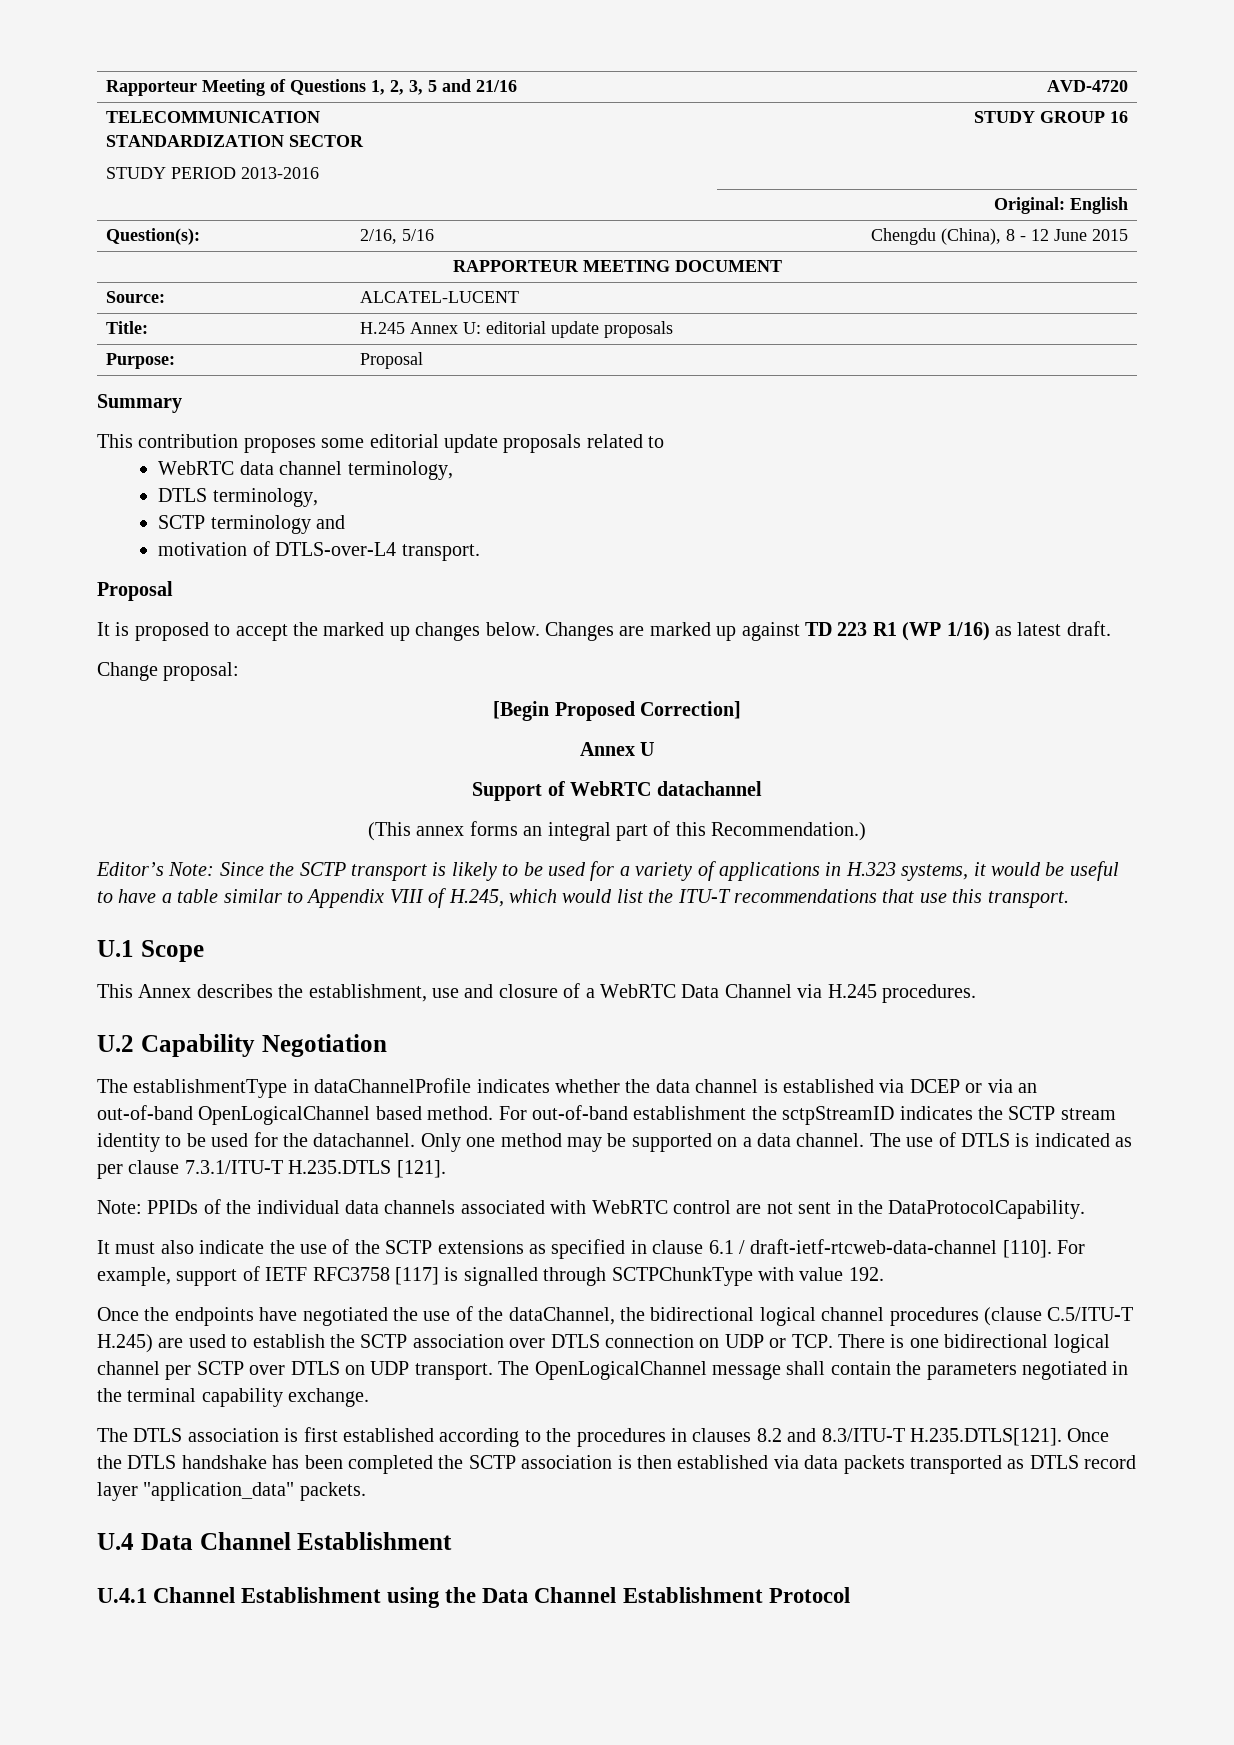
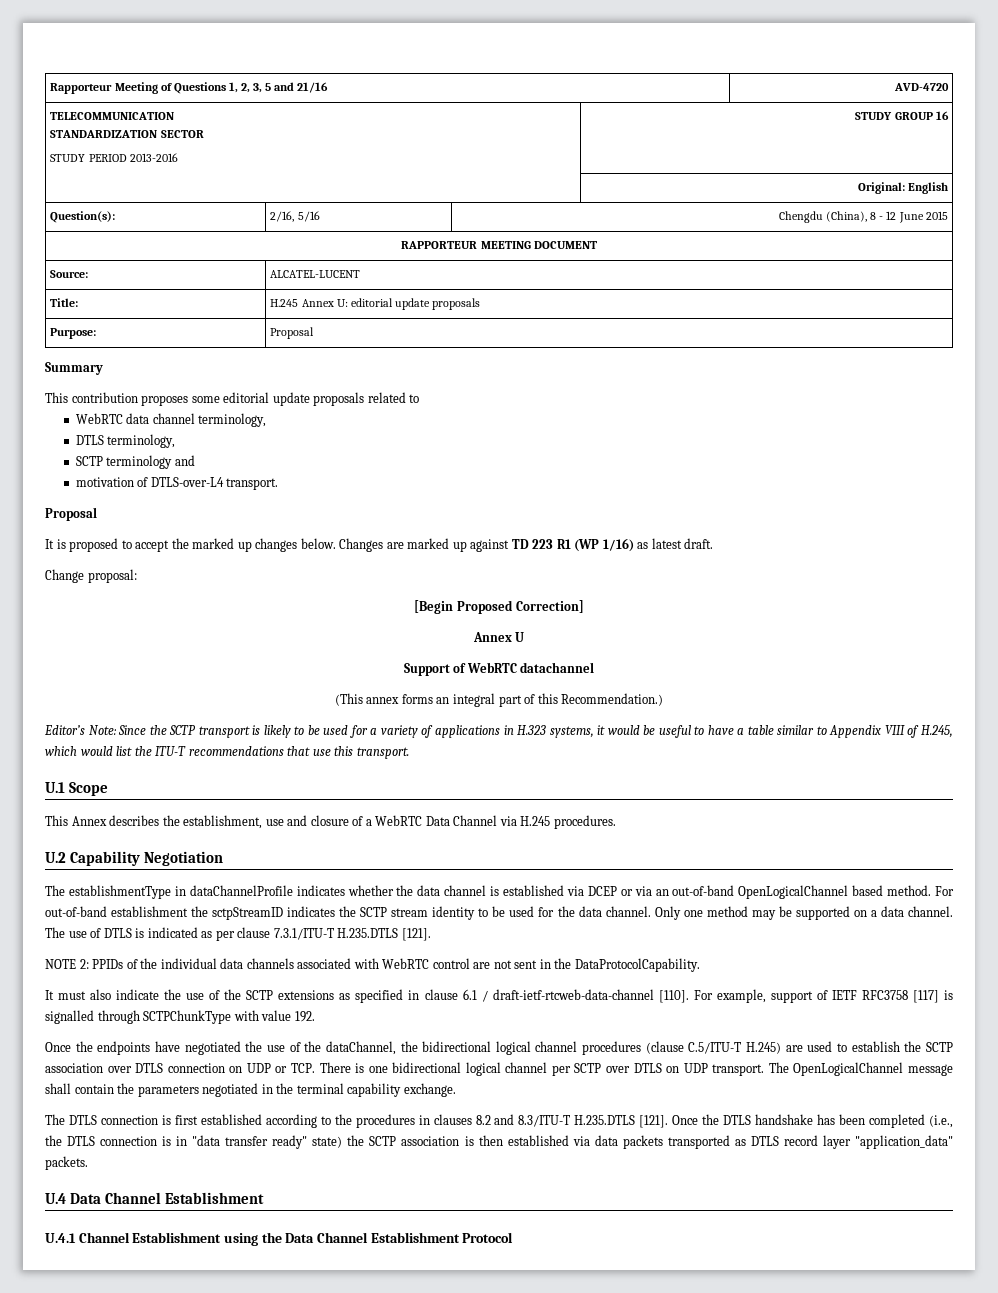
[313,1133,416,1147] datachannel. -> [578,906,651,917] data channel.
[97,1200,142,1214] Note: -> [45,959,89,969] NOTE 2:
[187,1428,279,1442] association -> [100,1115,158,1125] connection
[909,1428,1062,1446] H.235.DTLS[121]. -> [574,1115,669,1128] H.235.DTLS [121].
(433, 1464) none -> [929,1115,954,1128] [45,1135,343,1149] (i.e., the DTLS connection is in "data transfer ready" state)

